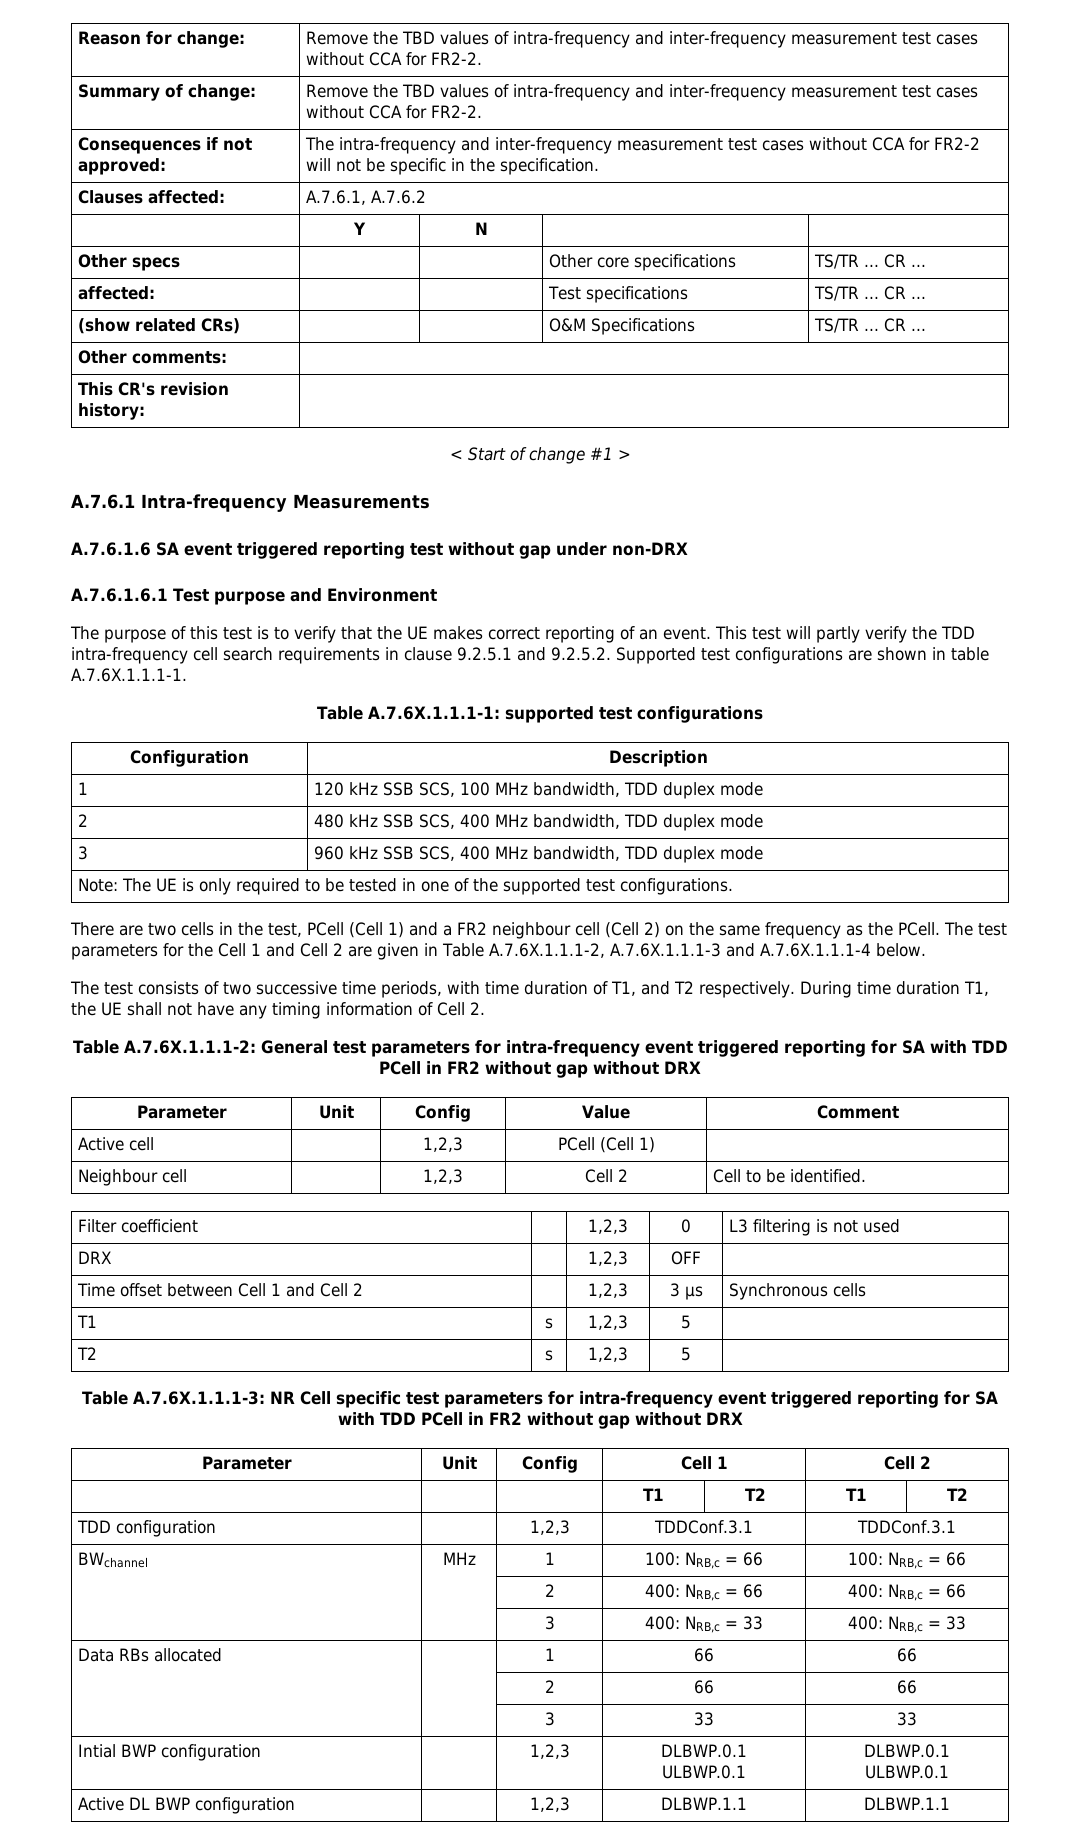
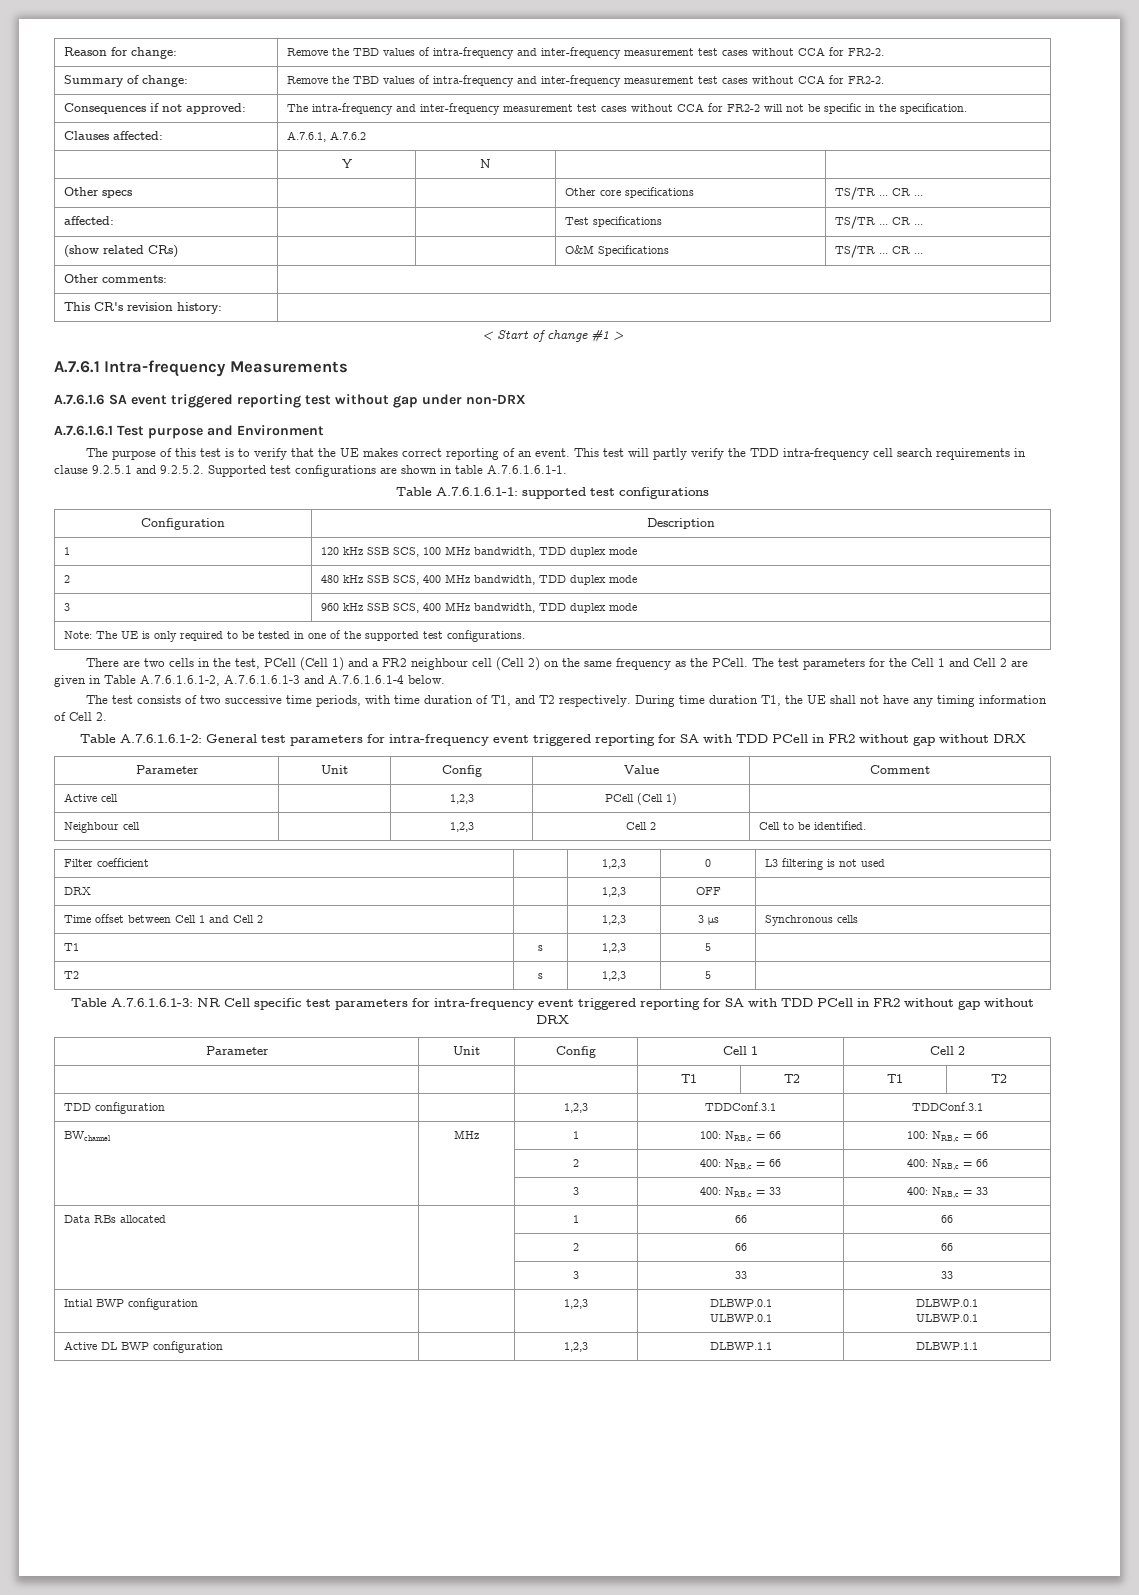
[71,668,187,682] [317,706,500,720] A.7.6X.1.1.1-1. // Table A.7.6X.1.1.1-1: -> [487,465,567,474] [396,487,518,496] A.7.6.1.6.1-1. // Table A.7.6.1.6.1-1:
[488,943,871,958] A.7.6X.1.1.1-2, A.7.6X.1.1.1-3 and A.7.6X.1.1.1-4 -> [140,675,404,686] A.7.6.1.6.1-2, A.7.6.1.6.1-3 and A.7.6.1.6.1-4
[123,1040,256,1054] A.7.6X.1.1.1-2: -> [119,734,202,743] A.7.6.1.6.1-2:
[132,1391,265,1405] A.7.6X.1.1.1-3: -> [111,998,193,1007] A.7.6.1.6.1-3:

